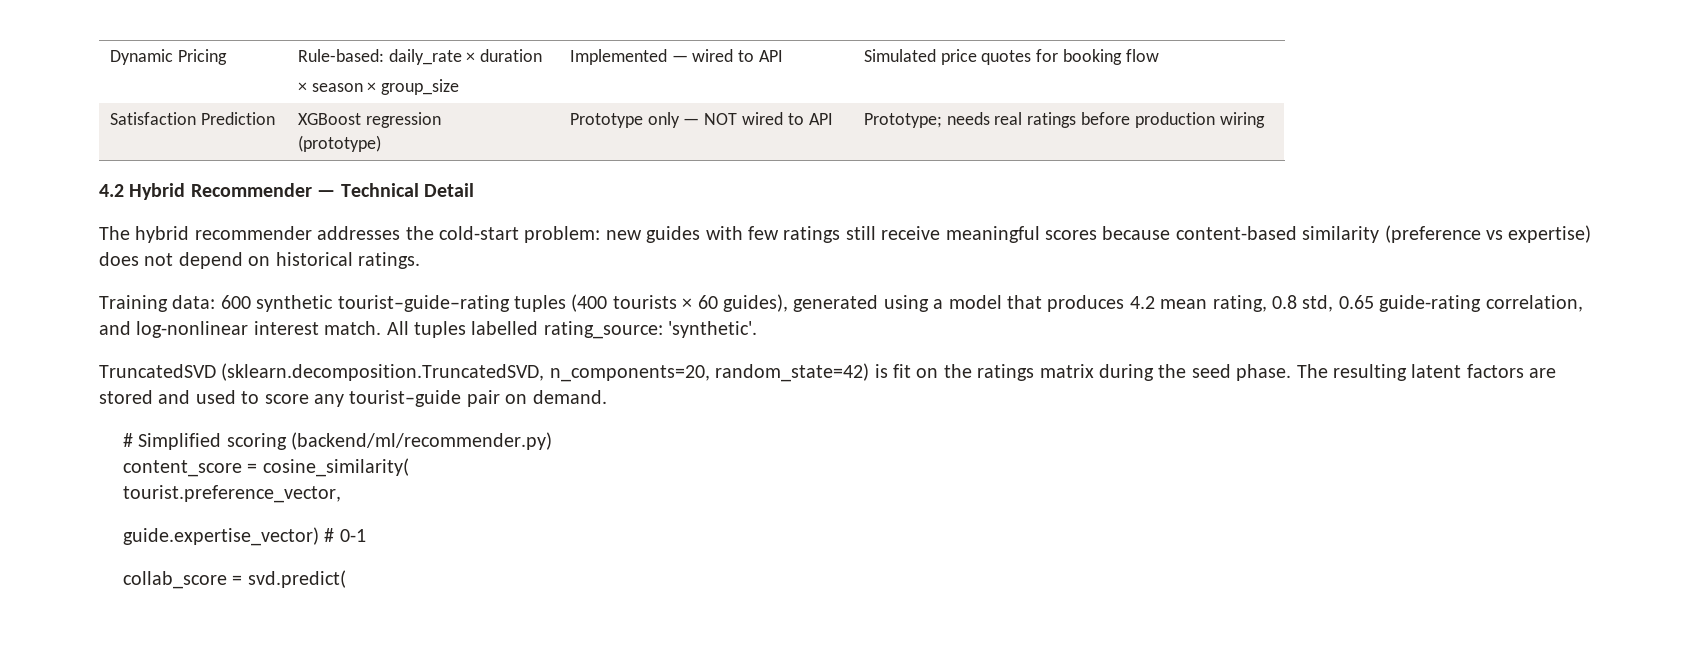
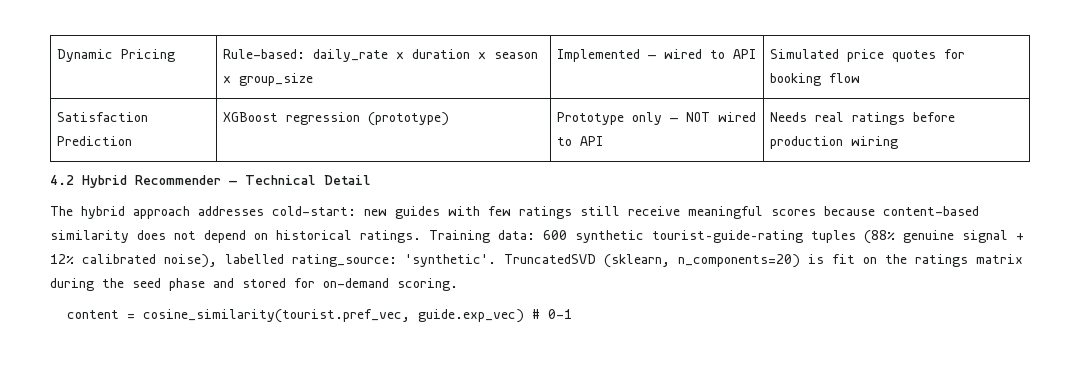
(543, 55) // -> (471, 54) none
(441, 120) // -> (361, 118) none
[863,112,990,128] Prototype; needs -> [770,112,808,122] Needs
[194,226,601,243] recommender addresses the cold-start problem: -> [133,206,356,219] approach addresses cold-start:
[1384,225,1592,243] (preference vs expertise) -> (129, 236) none
(420, 260) // -> (421, 236) none
[571,294,1583,312] [99,321,466,338] (400 tourists × 60 guides), generated using a model that produces 4.2 mean rating, 0.8 std, 0.65 guide-rating correlation, and log-nonlinear interest match. All tuples -> [864,230,1024,244] [50,254,217,268] (88% genuine signal + 12% calibrated noise),
[99,363,870,382] // TruncatedSVD (sklearn.decomposition.TruncatedSVD, n_components=20, random_state=42) -> [504,254,800,268] TruncatedSVD (sklearn, n_components=20)
[1236,364,1557,381] [99,390,607,407] [122,432,553,450] [122,458,409,477] [122,485,341,503] [122,527,319,546] phase. The resulting latent factors are stored and used to score any tourist–guide pair on demand. // # Simplified scoring (backend/ml/recommender.py) // content_score = cosine_similarity( // tourist.preference_vector, // guide.expertise_vector) -> [169,278,458,291] [67,309,525,323] phase and stored for on-demand scoring. // content = cosine_similarity(tourist.pref_vec, guide.exp_vec)
[122,570,346,589] // collab_score = svd.predict( -> (573, 314) none

